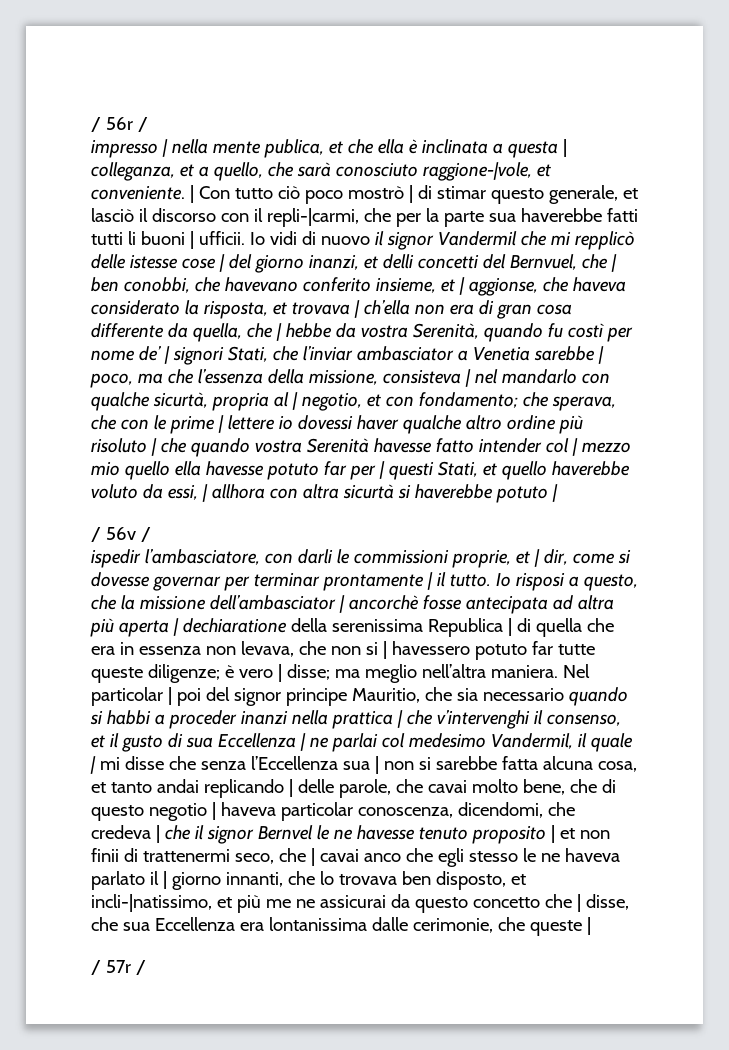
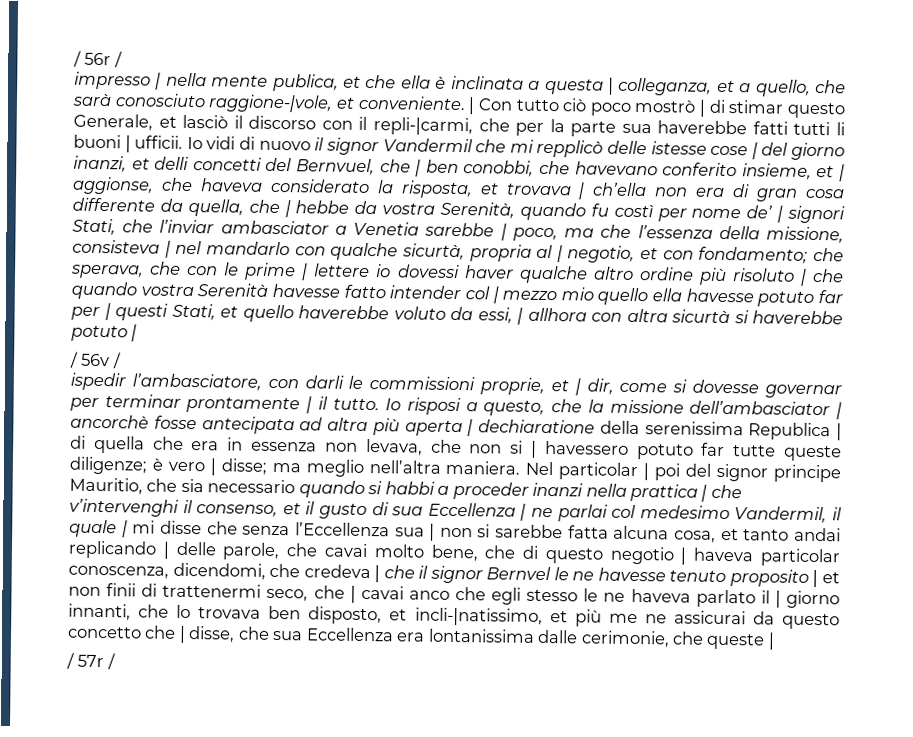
[548,185,618,204] generale, -> [73,113,153,131] Generale,

